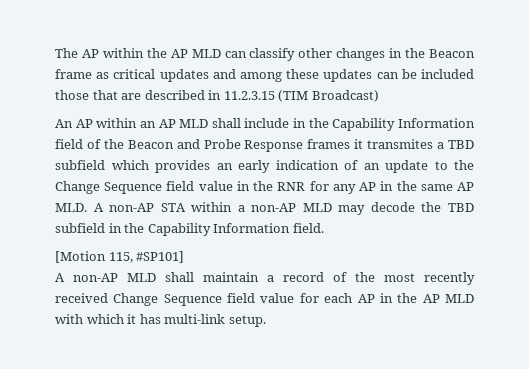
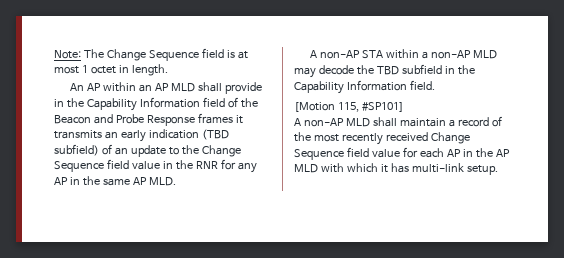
[55,48,476,61] [55,69,474,82] [55,90,379,102] The AP within the AP MLD can classify other changes in the Beacon frame as critical updates and among these updates can be included those that are described in 11.2.3.15 (TIM Broadcast) -> [54,48,248,61] [54,64,168,76] Note: The Change Sequence field is at most 1 octet in length.
[244,118,290,128] include -> [224,82,262,94] provide
[367,139,475,149] [55,160,210,173] transmites a TBD subfield which provides -> [54,130,102,139] transmits
(339, 165) none -> [201,129,229,140] [54,144,99,156] (TBD subfield)
(87, 207) none -> (176, 181) //

